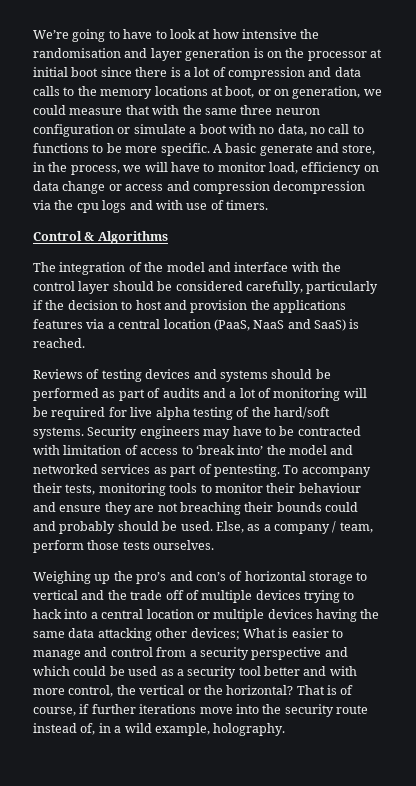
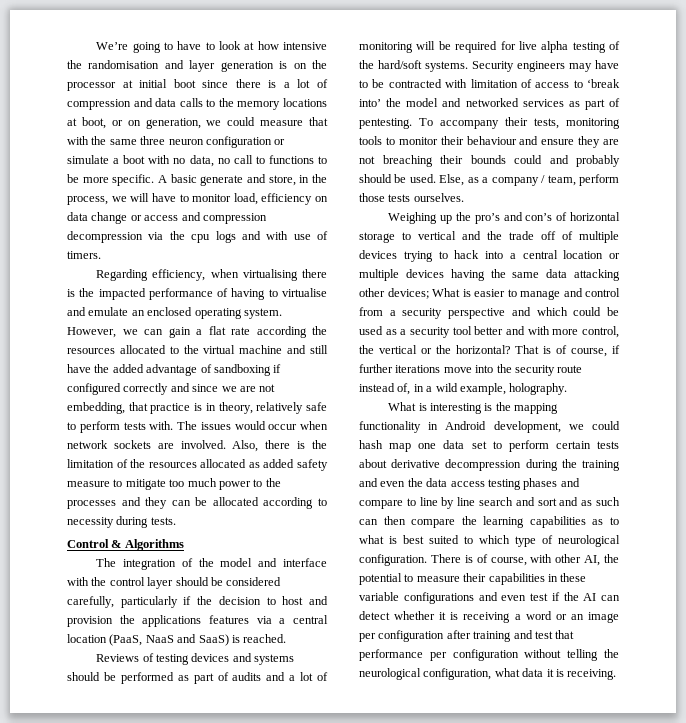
(268, 205) none -> [96,269,327,281] [67,288,327,300] [67,307,282,319] [67,326,327,338] [67,345,328,354] [67,364,282,376] [67,383,276,395] [67,402,327,414] [67,421,328,433] [67,440,327,452] [67,459,329,471] [67,478,281,490] [67,497,327,509] [67,516,176,528] // Regarding efficiency, when virtualising there is the impacted performance of having to virtualise and emulate an enclosed operating system. However, we can gain a flat rate according the resources allocated to the virtual machine and still have the added advantage of sandboxing if configured correctly and since we are not embedding, that practice is in theory, relatively safe to perform tests with. The issues would occur when network sockets are involved. Also, there is the limitation of the resources allocated as added safety measure to mitigate too much power to the processes and they can be allocated according to necessity during tests.
(286, 729) none -> [388,402,559,414] [359,421,620,433] [359,440,619,452] [359,459,620,471] [359,478,580,490] [359,497,620,509] [359,516,619,528] [359,535,620,547] [359,554,619,566] [359,573,587,585] [359,592,620,604] [359,611,619,623] [359,630,575,642] [359,649,619,661] [359,668,617,680] // What is interesting is the mapping functionality in Android development, we could hash map one data set to perform certain tests about derivative decompression during the training and even the data access testing phases and compare to line by line search and sort and as such can then compare the learning capabilities as to what is best suited to which type of neurological configuration. There is of course, with other AI, the potential to measure their capabilities in these variable configurations and even test if the AI can detect whether it is receiving a word or an image per configuration after training and test that performance per configuration without telling the neurological configuration, what data it is receiving.

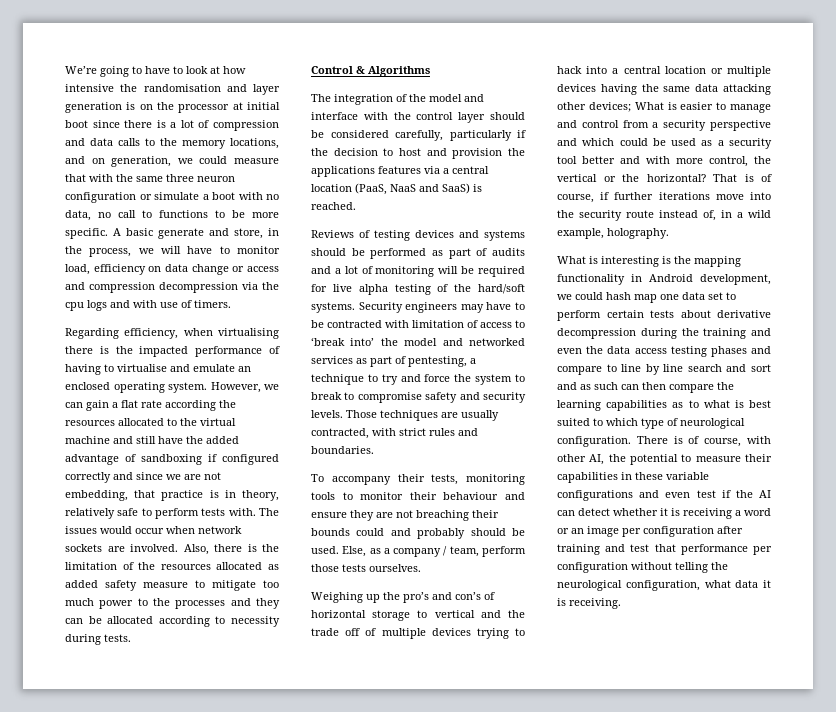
[283,98,328,107] [67,117,123,129] locations at boot, or -> [230,138,279,149] [65,156,85,164] locations, and
[359,118,412,129] pentesting. -> [408,356,476,367] [311,374,525,385] [311,392,526,403] [311,410,499,421] [311,428,478,439] [311,446,374,454] pentesting, a technique to try and force the system to break to compromise safety and security levels. Those techniques are usually contracted, with strict rules and boundaries. //

